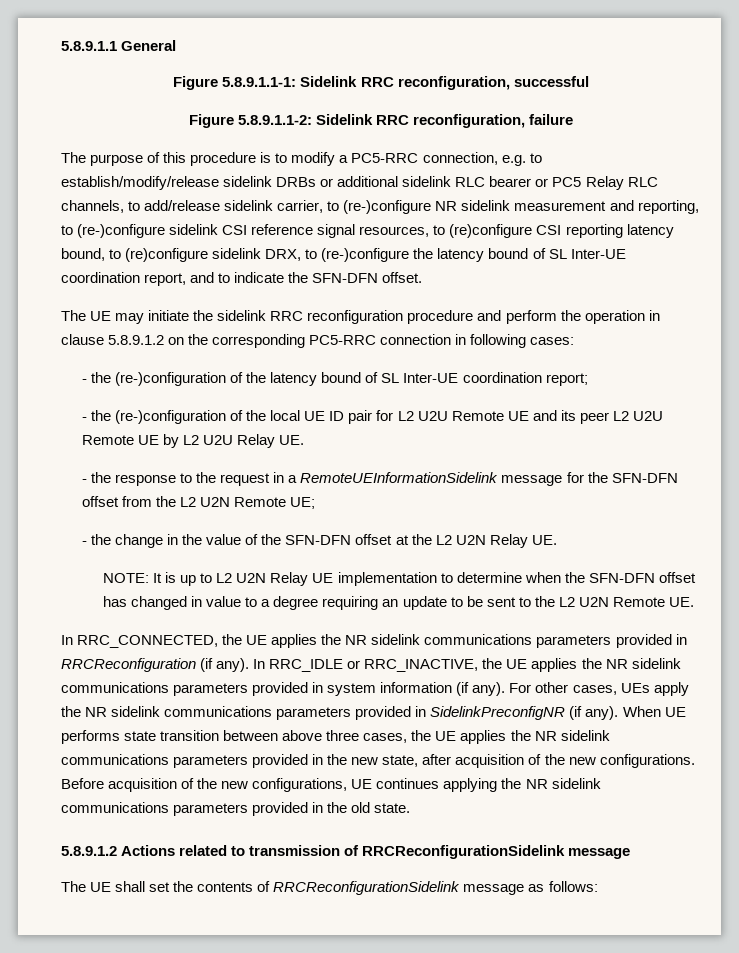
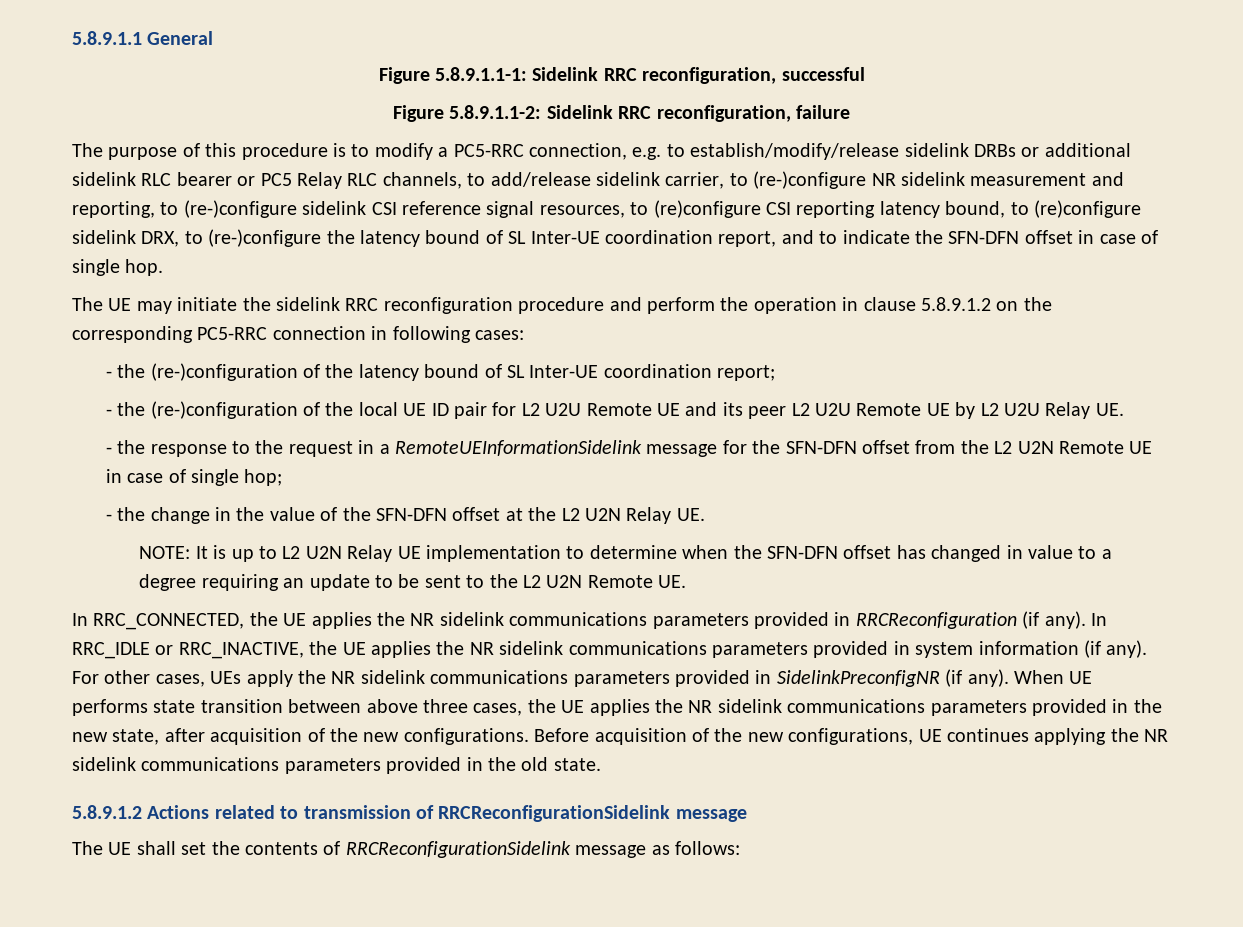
[382,272,423,283] offset. -> [1024,230,1158,244] [72,259,164,276] offset in case of single hop.
[290,497,316,509] UE; -> [1129,441,1153,454] [105,469,283,486] UE in case of single hop;

